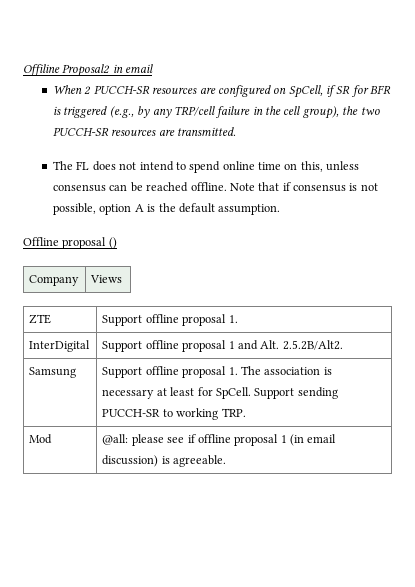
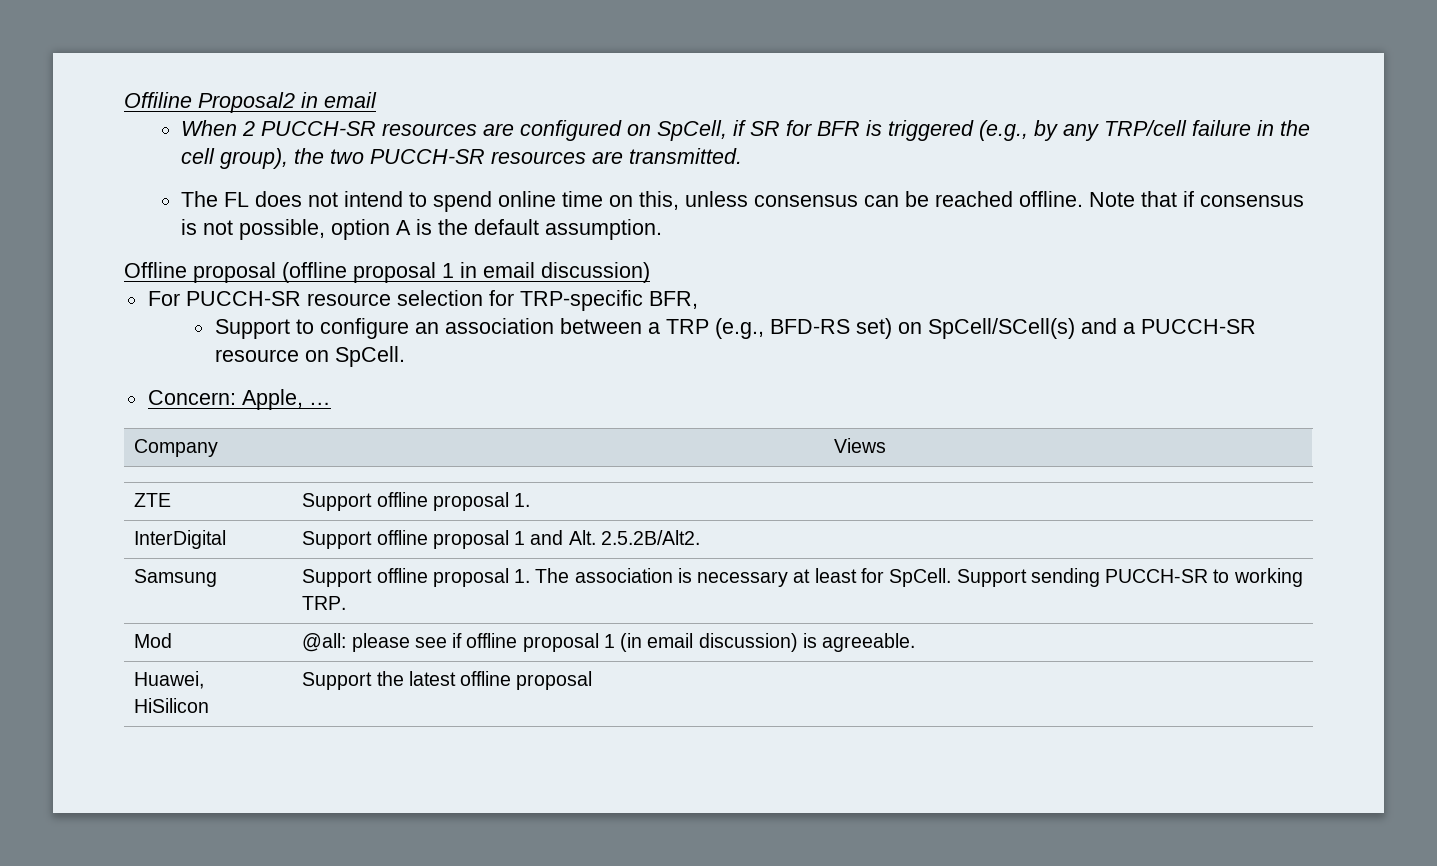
[108,237,117,249] () -> [282,262,650,283] [147,290,698,311] [214,318,1256,339] [214,346,405,367] [147,389,331,410] (offline proposal 1 in email discussion) // For PUCCH-SR resource selection for TRP-specific BFR, // Support to configure an association between a TRP (e.g., BFD-RS set) on SpCell/SCell(s) and a PUCCH-SR resource on SpCell. // Concern: Apple, …
(227, 461) none -> [134,671,205,689] [134,698,210,713] [302,671,593,690] // Huawei, HiSilicon | Support the latest offline proposal

